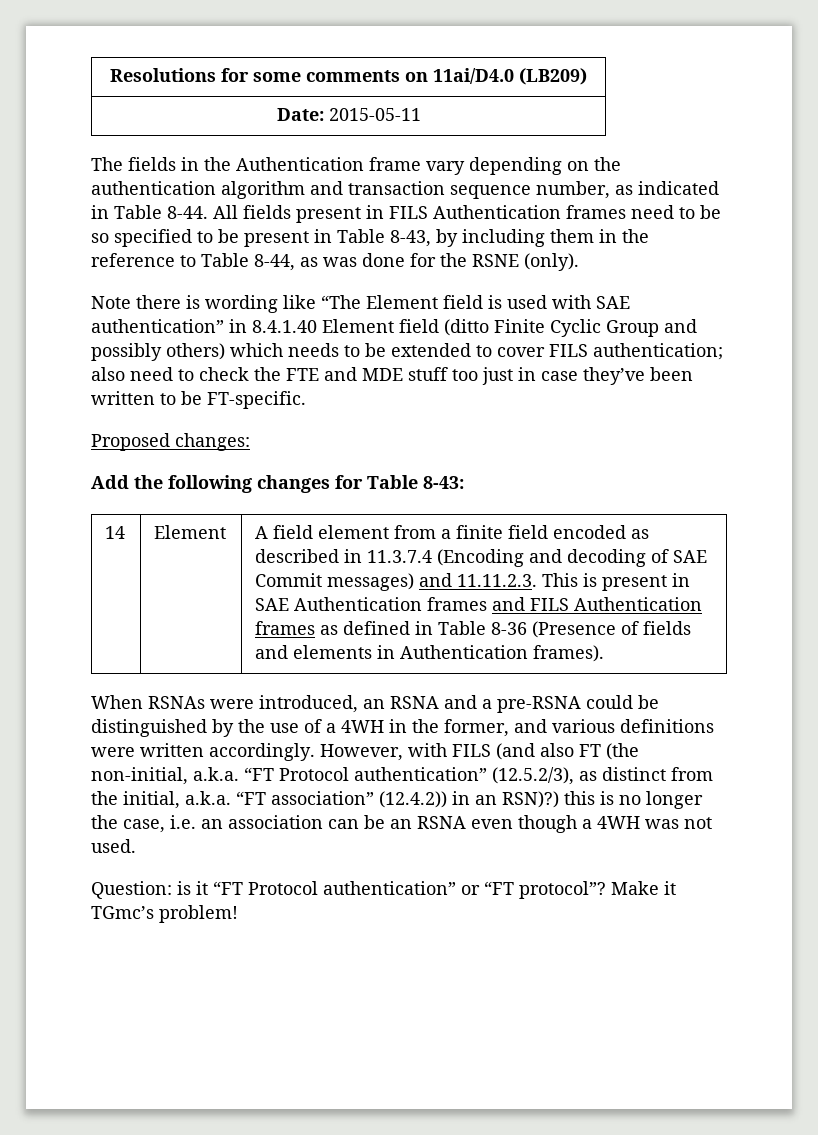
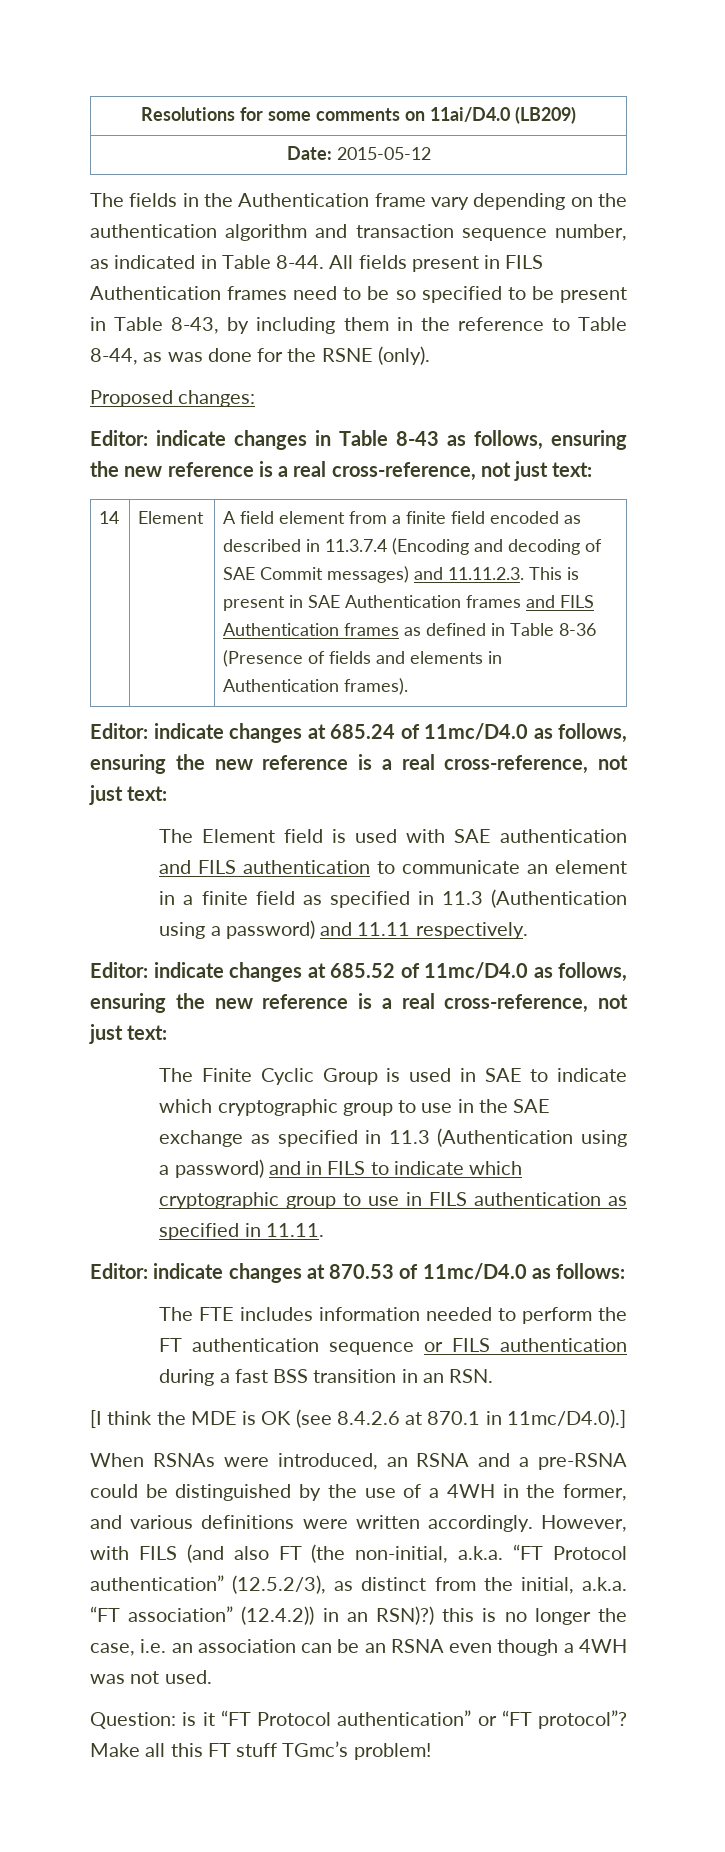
[328,108,421,121] 2015-05-11 -> [336,147,431,160] 2015-05-12
[91,295,630,313] [91,319,697,337] [91,343,723,361] [91,367,693,385] [91,391,306,409] [91,433,250,451] [91,475,464,493] Note there is wording like “The Element field is used with SAE authentication” in 8.4.1.40 Element field (ditto Finite Cyclic Group and possibly others) which needs to be extended to cover FILS authentication; also need to check the FTE and MDE stuff too just in case they’ve been written to be FT-specific. // Proposed changes: // Add the following changes for Table 8-43: -> [90,390,256,407] [90,430,627,450] [90,461,593,481] Proposed changes: // Editor: indicate changes in Table 8-43 as follows, ensuring the new reference is a real cross-reference, not just text:
(605, 653) none -> [90,723,627,743] [90,754,628,774] [89,785,168,805] [159,829,627,843] [159,860,627,874] [159,889,627,908] [159,920,528,939] [90,962,627,982] [90,993,628,1013] [89,1024,168,1044] [159,1068,627,1085] [159,1099,551,1116] [159,1128,627,1147] [159,1159,523,1178] [159,1192,627,1209] [159,1223,324,1240] [90,1263,626,1283] [159,1307,627,1324] [159,1338,627,1355] [159,1369,494,1386] [90,1409,626,1428] // Editor: indicate changes at 685.24 of 11mc/D4.0 as follows, ensuring the new reference is a real cross-reference, not just text: // The Element field is used with SAE authentication and FILS authentication to communicate an element in a finite field as specified in 11.3 (Authentication using a password) and 11.11 respectively. // Editor: indicate changes at 685.52 of 11mc/D4.0 as follows, ensuring the new reference is a real cross-reference, not just text: // The Finite Cyclic Group is used in SAE to indicate which cryptographic group to use in the SAE exchange as specified in 11.3 (Authentication using a password) and in FILS to indicate which cryptographic group to use in FILS authentication as specified in 11.11. // Editor: indicate changes at 870.53 of 11mc/D4.0 as follows: // The FTE includes information needed to perform the FT authentication sequence or FILS authentication during a fast BSS transition in an RSN. // [I think the MDE is OK (see 8.4.2.6 at 870.1 in 11mc/D4.0).]
[664,881,676,895] it -> [145,1743,278,1757] all this FT stuff

